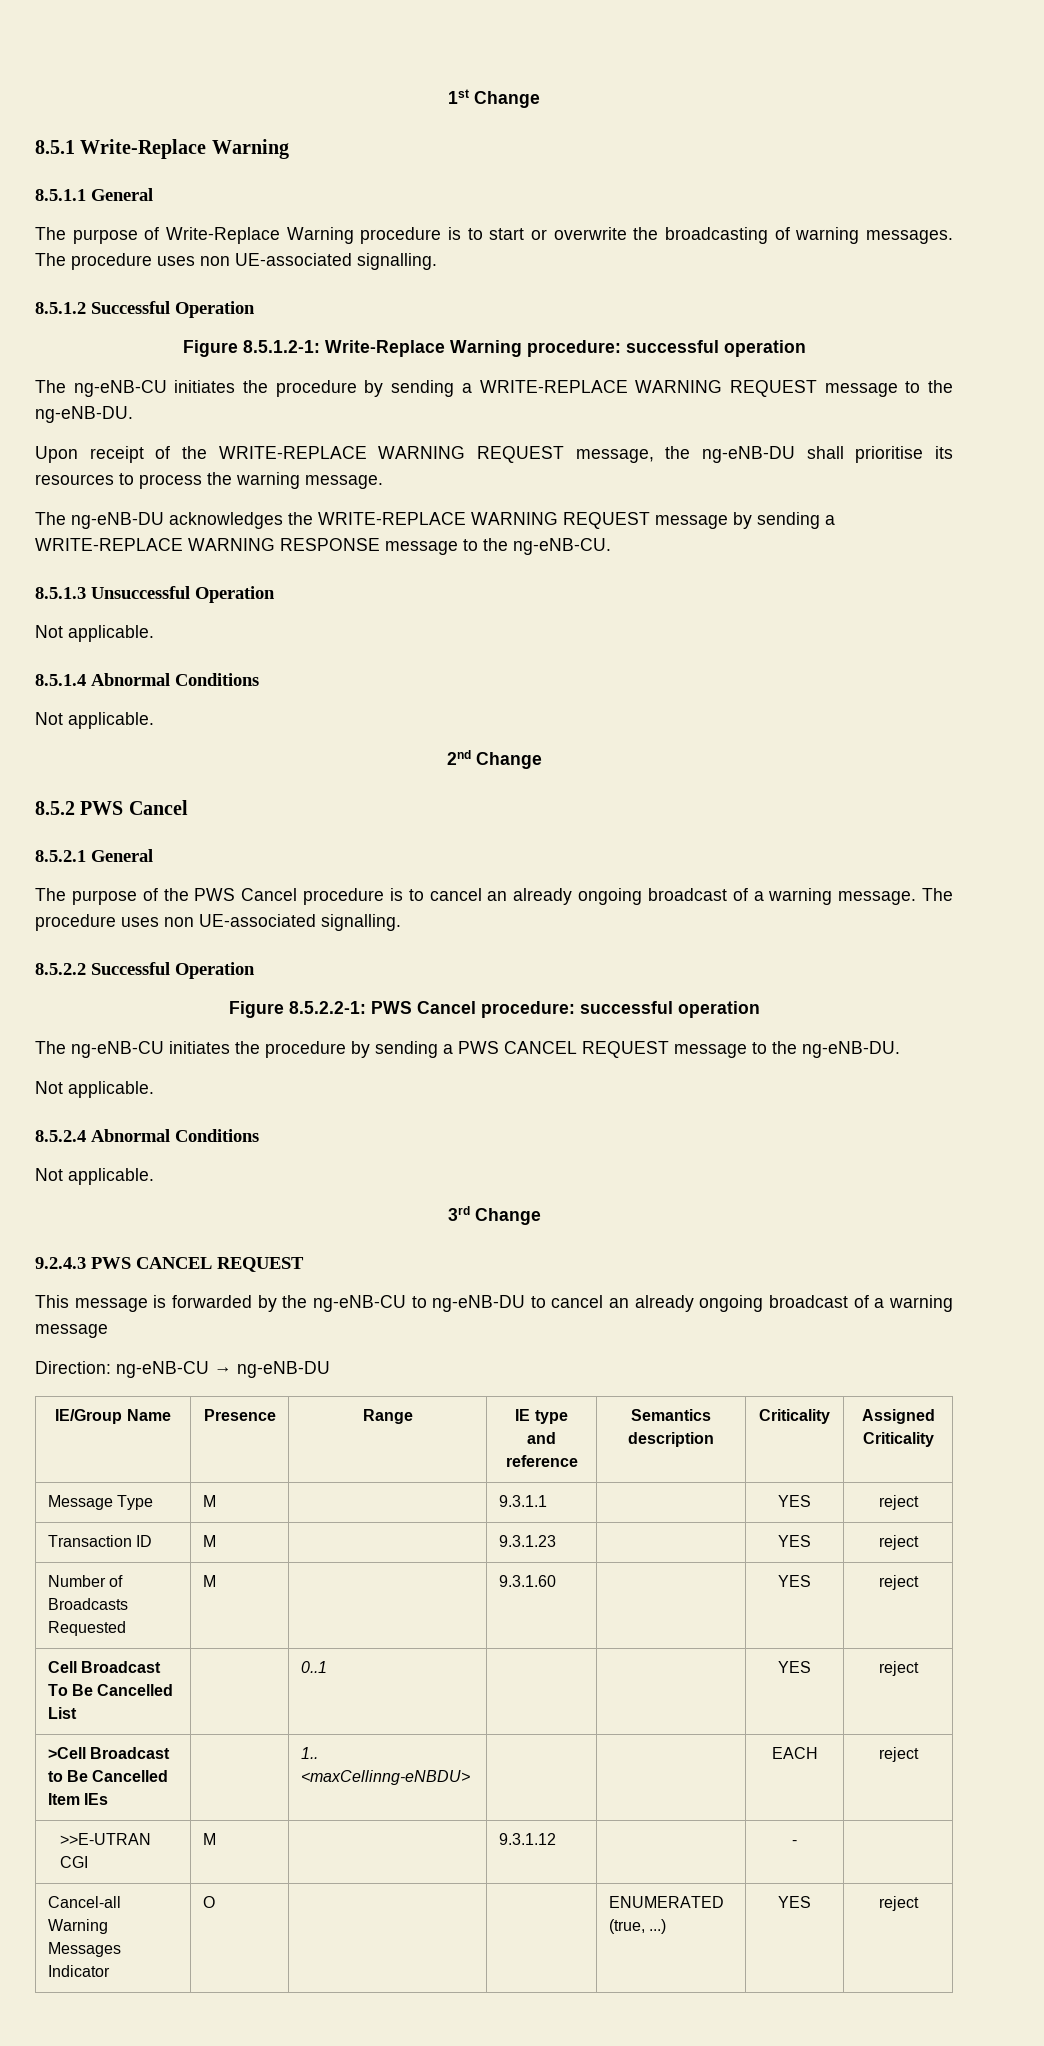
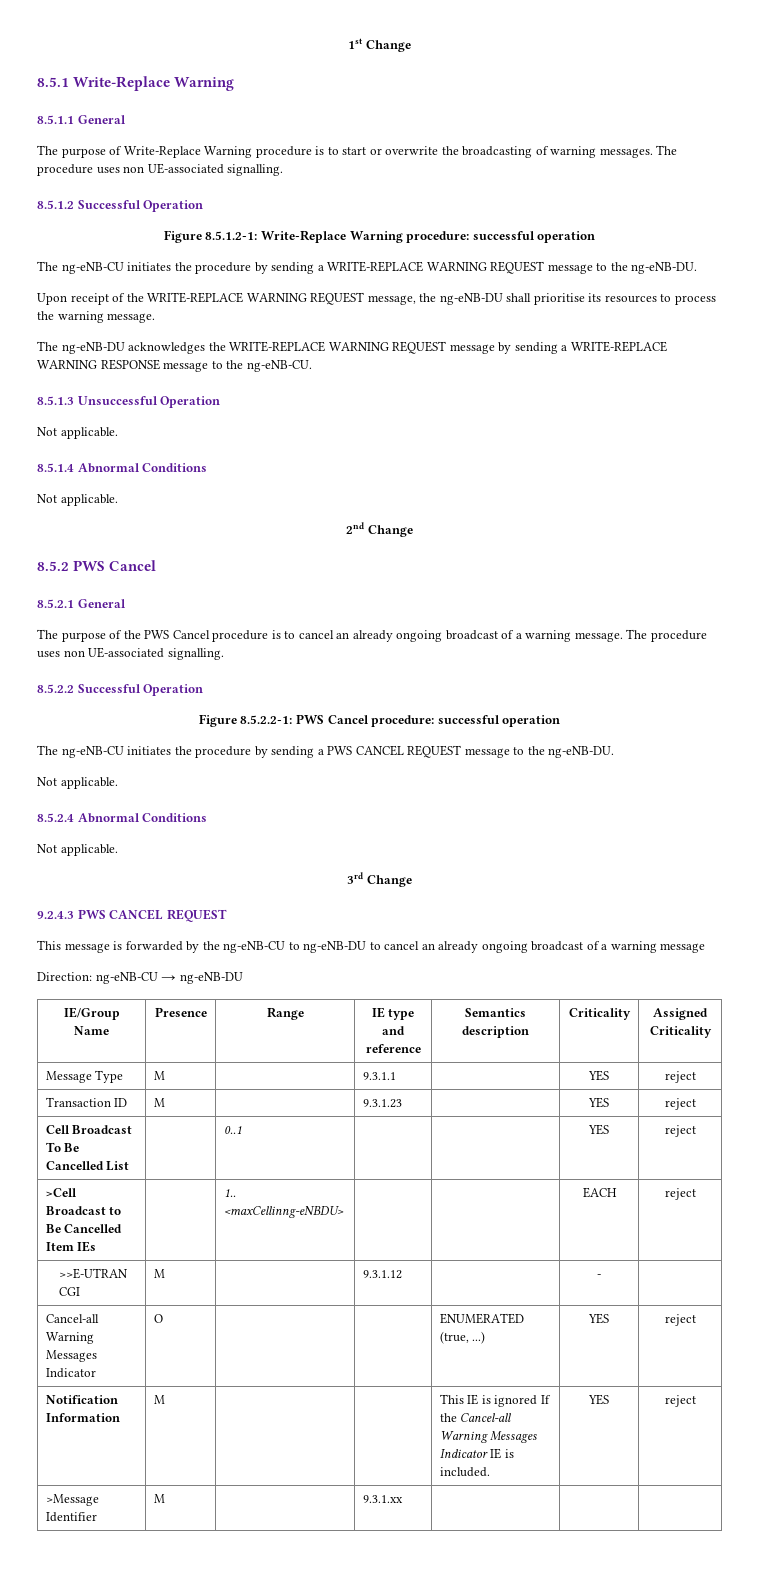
[47,1575,124,1587] [47,1598,128,1610] [47,1621,126,1636] [202,1575,216,1587] [498,1575,556,1587] [778,1575,811,1587] [878,1575,919,1590] // Number of Broadcasts Requested | M | | 9.3.1.60 | | YES | reject -> (696, 1104) none
(919, 1903) none -> [45,1395,118,1404] [45,1413,120,1422] [153,1395,165,1404] [439,1394,551,1407] [439,1413,513,1422] [439,1431,538,1443] [439,1448,514,1459] [439,1467,490,1477] [588,1394,609,1405] [664,1395,696,1407] [45,1494,99,1506] [45,1512,97,1522] [153,1494,165,1503] [362,1495,403,1503] // Notification Information | M | | | This IE is ignored If the Cancel-all Warning Messages Indicator IE is included. | YES | reject // >Message Identifier | M | | 9.3.1.xx | | |

